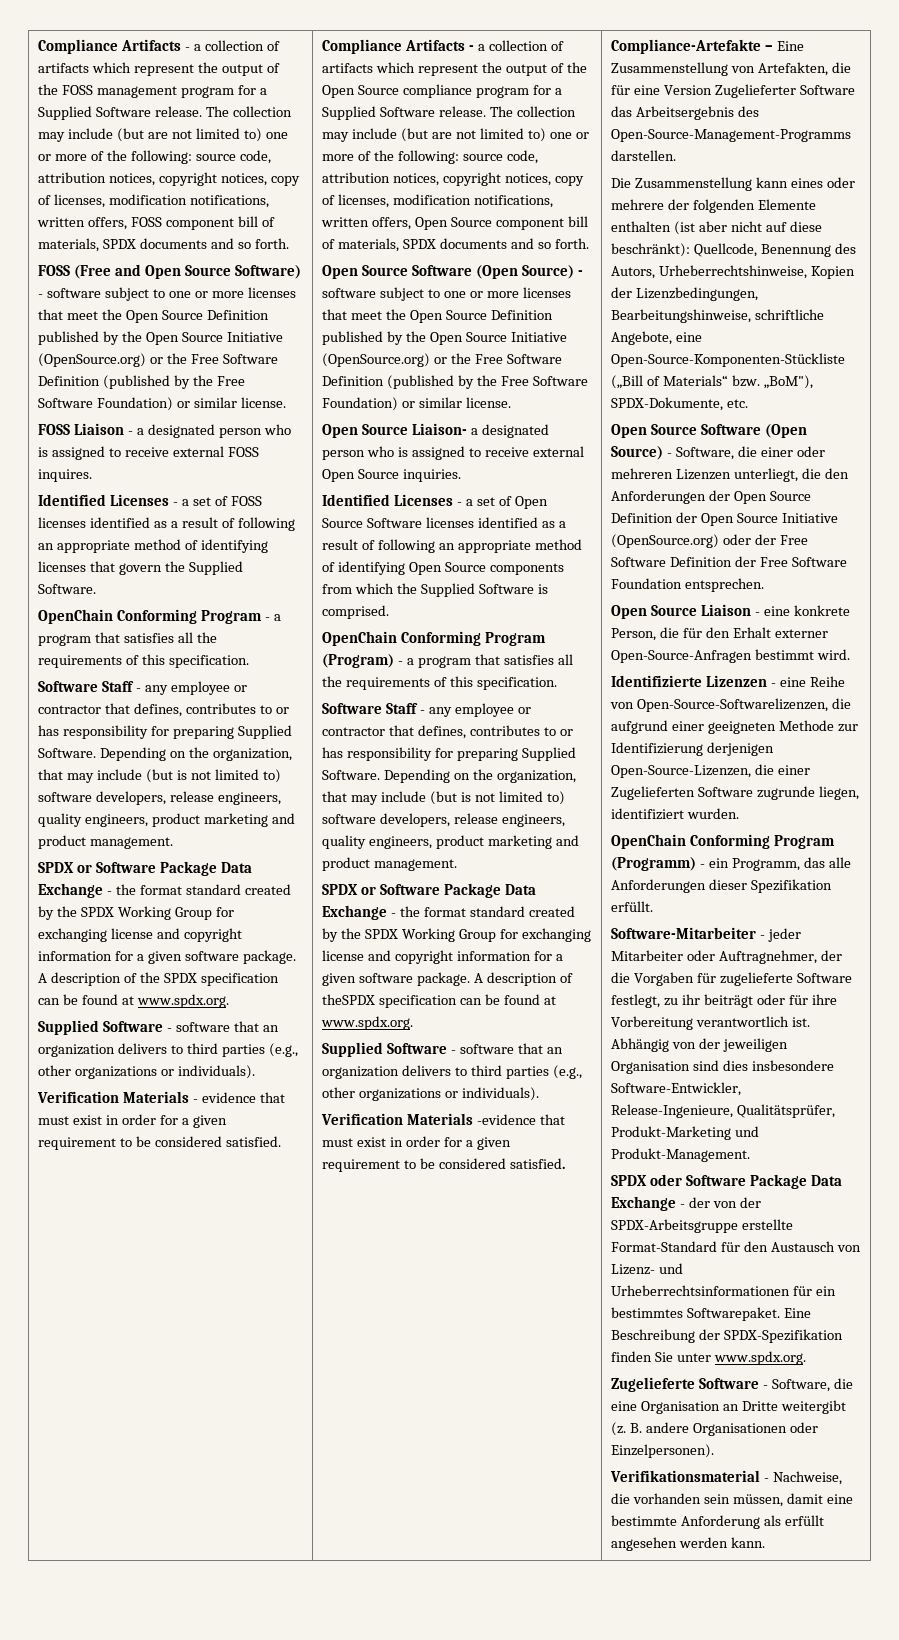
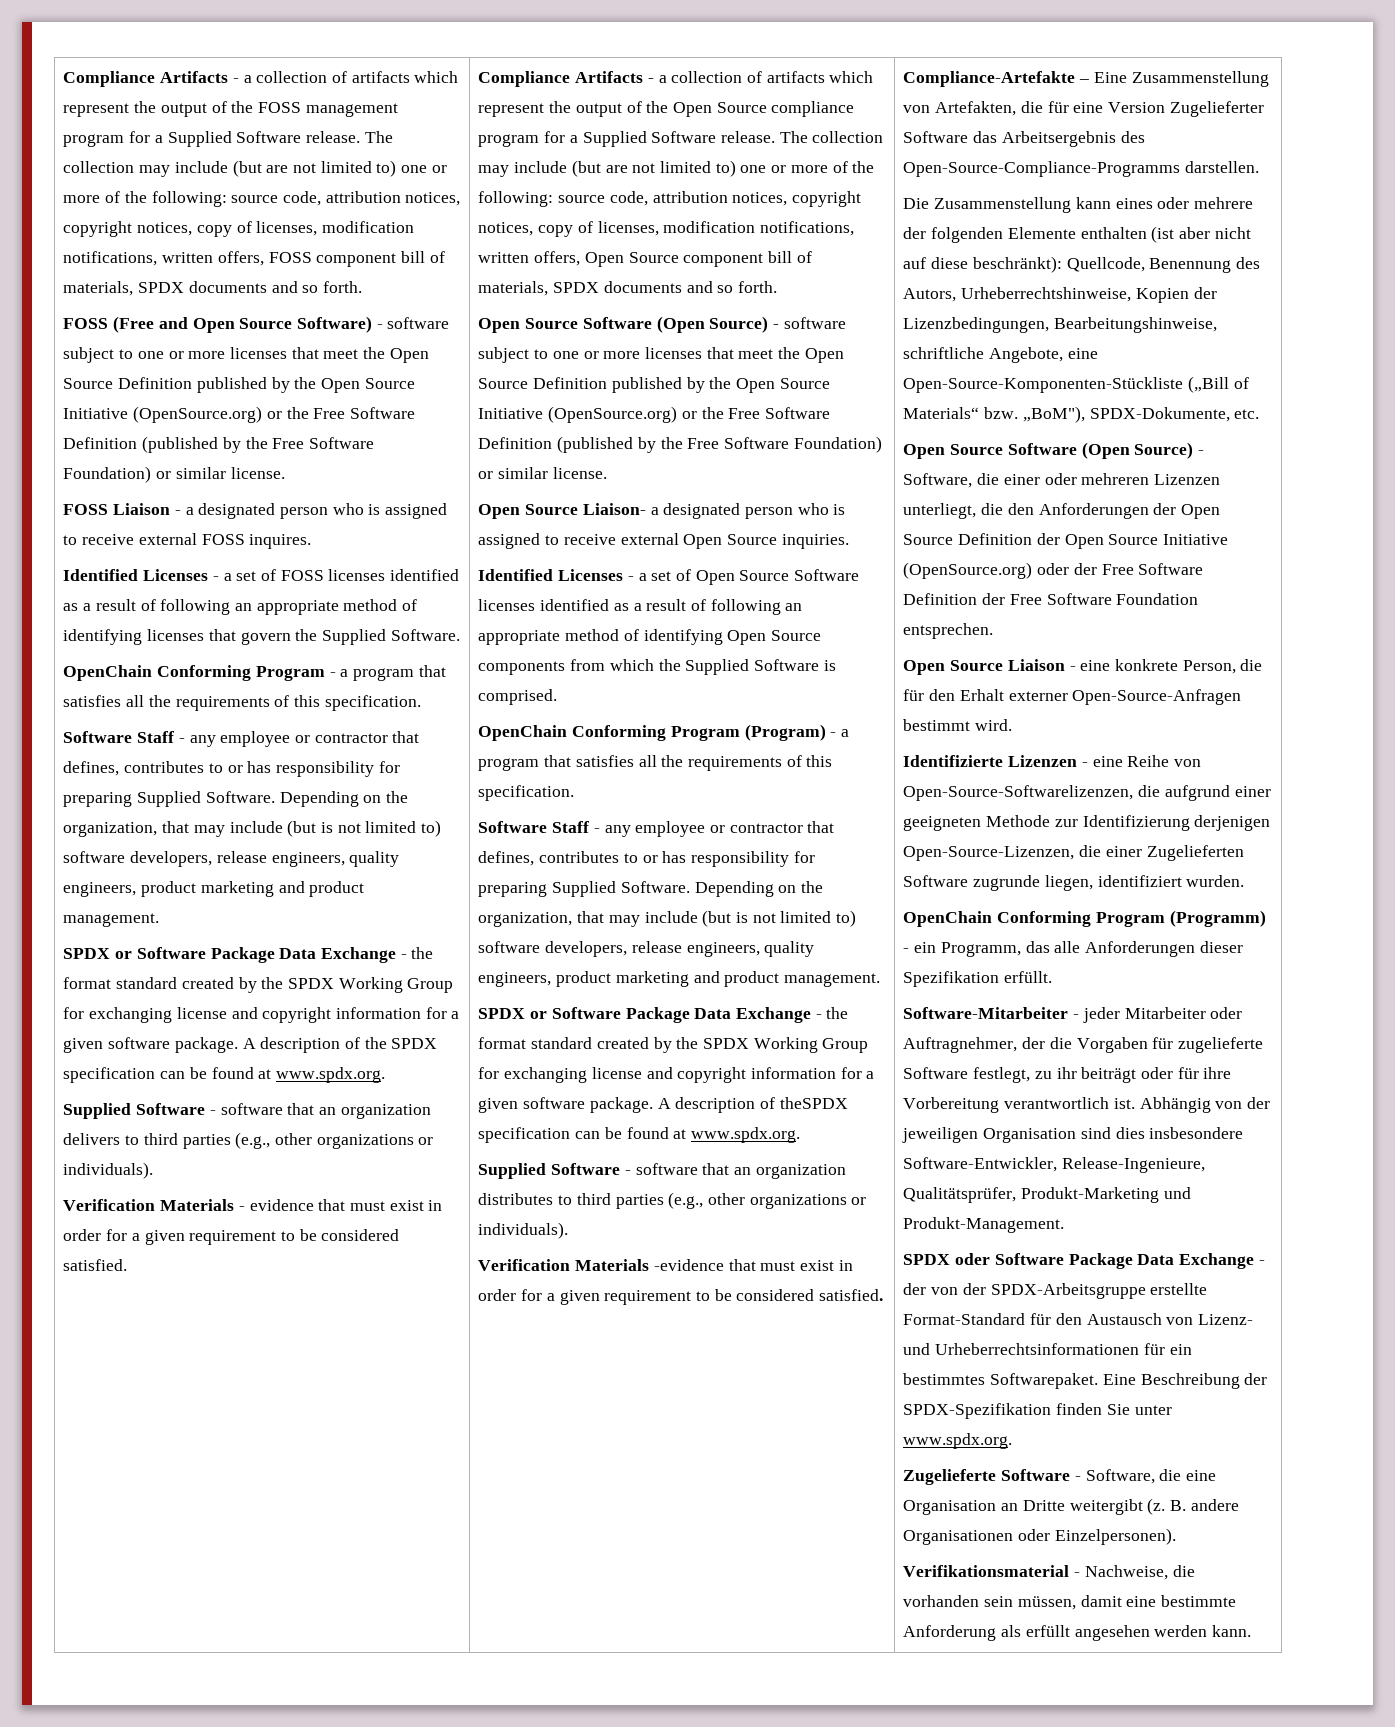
[402,1065,452,1076] delivers -> [478,1193,554,1205] distributes
[611,129,852,142] Open-Source-Management-Programms -> [903,161,1181,177] Open-Source-Compliance-Programms

